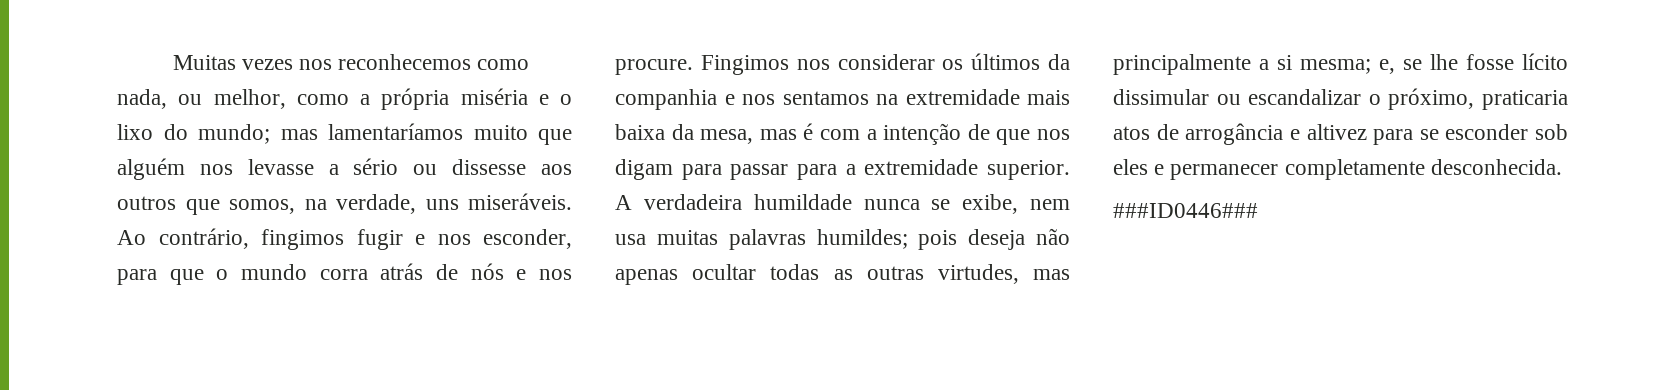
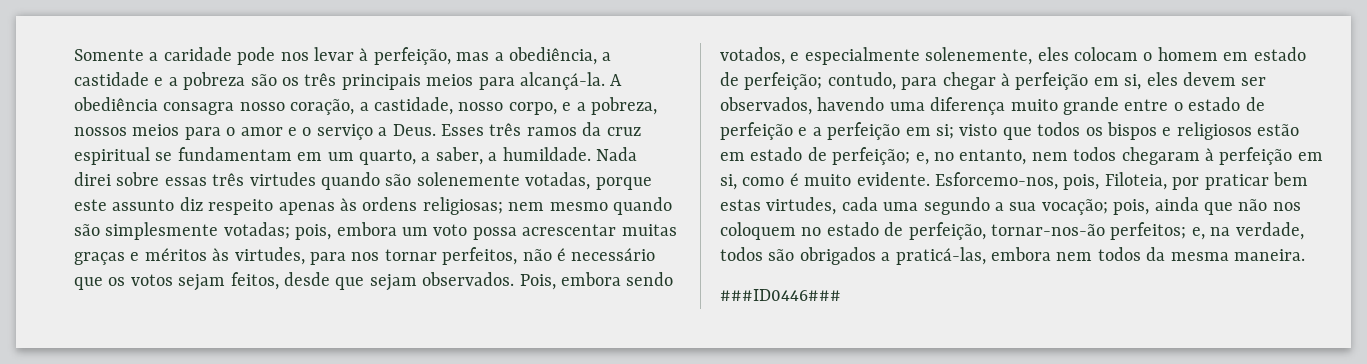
[172,54,530,70] [117,88,572,110] [117,123,572,145] [117,158,572,180] [117,193,572,215] [117,228,572,250] [117,263,572,285] [615,53,1070,75] [615,89,1070,110] [615,123,1070,145] [615,159,1070,180] [615,194,1070,214] [615,228,1070,250] [615,264,1070,285] [1113,53,1568,75] [1113,88,1568,110] [1113,123,1568,145] [1113,159,1562,180] Muitas vezes nos reconhecemos como nada, ou melhor, como a própria miséria e o lixo do mundo; mas lamentaríamos muito que alguém nos levasse a sério ou dissesse aos outros que somos, na verdade, uns miseráveis. Ao contrário, fingimos fugir e nos esconder, para que o mundo corra atrás de nós e nos procure. Fingimos nos considerar os últimos da companhia e nos sentamos na extremidade mais baixa da mesa, mas é com a intenção de que nos digam para passar para a extremidade superior. A verdadeira humildade nunca se exibe, nem usa muitas palavras humildes; pois deseja não apenas ocultar todas as outras virtudes, mas principalmente a si mesma; e, se lhe fosse lícito dissimular ou escandalizar o próximo, praticaria atos de arrogância e altivez para se esconder sob eles e permanecer completamente desconhecida. -> [74,47,612,65] [74,72,623,90] [74,97,657,115] [74,122,641,140] [74,147,637,165] [74,172,652,190] [74,197,672,215] [74,222,677,240] [74,247,656,265] [74,272,674,291] [720,47,1306,65] [720,72,1267,90] [720,97,1265,115] [720,122,1300,140] [720,147,1323,165] [720,172,1308,190] [720,197,1301,215] [720,222,1304,240] [720,247,1305,265] Somente a caridade pode nos levar à perfeição, mas a obediência, a castidade e a pobreza são os três principais meios para alcançá-la. A obediência consagra nosso coração, a castidade, nosso corpo, e a pobreza, nossos meios para o amor e o serviço a Deus. Esses três ramos da cruz espiritual se fundamentam em um quarto, a saber, a humildade. Nada direi sobre essas três virtudes quando são solenemente votadas, porque este assunto diz respeito apenas às ordens religiosas; nem mesmo quando são simplesmente votadas; pois, embora um voto possa acrescentar muitas graças e méritos às virtudes, para nos tornar perfeitos, não é necessário que os votos sejam feitos, desde que sejam observados. Pois, embora sendo votados, e especialmente solenemente, eles colocam o homem em estado de perfeição; contudo, para chegar à perfeição em si, eles devem ser observados, havendo uma diferença muito grande entre o estado de perfeição e a perfeição em si; visto que todos os bispos e religiosos estão em estado de perfeição; e, no entanto, nem todos chegaram à perfeição em si, como é muito evidente. Esforcemo-nos, pois, Filoteia, por praticar bem estas virtudes, cada uma segundo a sua vocação; pois, ainda que não nos coloquem no estado de perfeição, tornar-nos-ão perfeitos; e, na verdade, todos são obrigados a praticá-las, embora nem todos da mesma maneira.

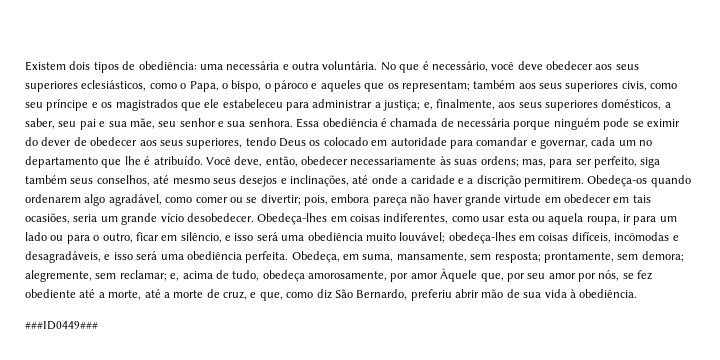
[74,47,612,65] [74,72,623,90] [74,97,657,115] [74,122,641,140] [74,147,637,165] [74,172,652,190] [74,197,672,215] [74,222,677,240] [74,247,656,265] [74,272,674,291] [720,47,1306,65] [720,72,1267,90] [720,97,1265,115] [720,122,1300,140] [720,147,1323,165] [720,172,1308,190] [720,197,1301,215] [720,222,1304,240] [720,247,1305,265] [720,289,841,301] Somente a caridade pode nos levar à perfeição, mas a obediência, a castidade e a pobreza são os três principais meios para alcançá-la. A obediência consagra nosso coração, a castidade, nosso corpo, e a pobreza, nossos meios para o amor e o serviço a Deus. Esses três ramos da cruz espiritual se fundamentam em um quarto, a saber, a humildade. Nada direi sobre essas três virtudes quando são solenemente votadas, porque este assunto diz respeito apenas às ordens religiosas; nem mesmo quando são simplesmente votadas; pois, embora um voto possa acrescentar muitas graças e méritos às virtudes, para nos tornar perfeitos, não é necessário que os votos sejam feitos, desde que sejam observados. Pois, embora sendo votados, e especialmente solenemente, eles colocam o homem em estado de perfeição; contudo, para chegar à perfeição em si, eles devem ser observados, havendo uma diferença muito grande entre o estado de perfeição e a perfeição em si; visto que todos os bispos e religiosos estão em estado de perfeição; e, no entanto, nem todos chegaram à perfeição em si, como é muito evidente. Esforcemo-nos, pois, Filoteia, por praticar bem estas virtudes, cada uma segundo a sua vocação; pois, ainda que não nos coloquem no estado de perfeição, tornar-nos-ão perfeitos; e, na verdade, todos são obrigados a praticá-las, embora nem todos da mesma maneira. // ###ID0446### -> [25,61,639,73] [25,80,678,92] [25,99,671,111] [25,118,680,130] [25,137,653,149] [25,156,661,168] [25,175,691,187] [25,194,651,206] [25,213,677,225] [25,232,679,244] [25,251,684,263] [25,268,653,282] [25,289,638,301] [25,321,98,330] Existem dois tipos de obediência: uma necessária e outra voluntária. No que é necessário, você deve obedecer aos seus superiores eclesiásticos, como o Papa, o bispo, o pároco e aqueles que os representam; também aos seus superiores civis, como seu príncipe e os magistrados que ele estabeleceu para administrar a justiça; e, finalmente, aos seus superiores domésticos, a saber, seu pai e sua mãe, seu senhor e sua senhora. Essa obediência é chamada de necessária porque ninguém pode se eximir do dever de obedecer aos seus superiores, tendo Deus os colocado em autoridade para comandar e governar, cada um no departamento que lhe é atribuído. Você deve, então, obedecer necessariamente às suas ordens; mas, para ser perfeito, siga também seus conselhos, até mesmo seus desejos e inclinações, até onde a caridade e a discrição permitirem. Obedeça-os quando ordenarem algo agradável, como comer ou se divertir; pois, embora pareça não haver grande virtude em obedecer em tais ocasiões, seria um grande vício desobedecer. Obedeça-lhes em coisas indiferentes, como usar esta ou aquela roupa, ir para um lado ou para o outro, ficar em silêncio, e isso será uma obediência muito louvável; obedeça-lhes em coisas difíceis, incômodas e desagradáveis, e isso será uma obediência perfeita. Obedeça, em suma, mansamente, sem resposta; prontamente, sem demora; alegremente, sem reclamar; e, acima de tudo, obedeça amorosamente, por amor Àquele que, por seu amor por nós, se fez obediente até a morte, até a morte de cruz, e que, como diz São Bernardo, preferiu abrir mão de sua vida à obediência. // ###ID0449###

